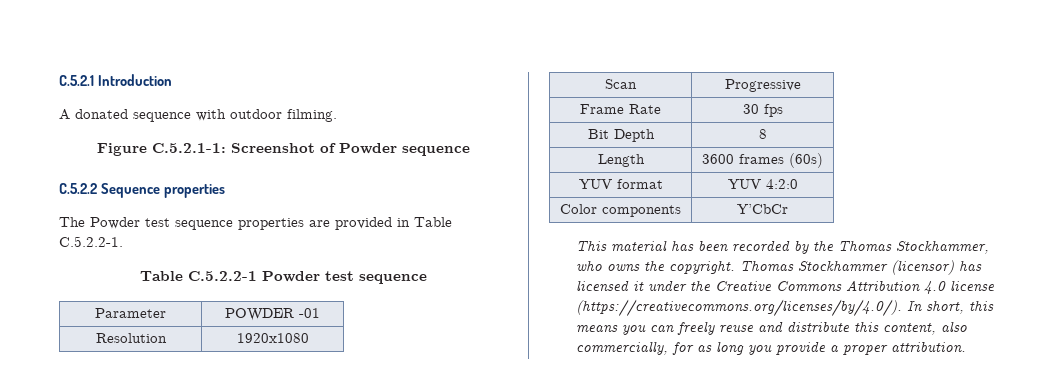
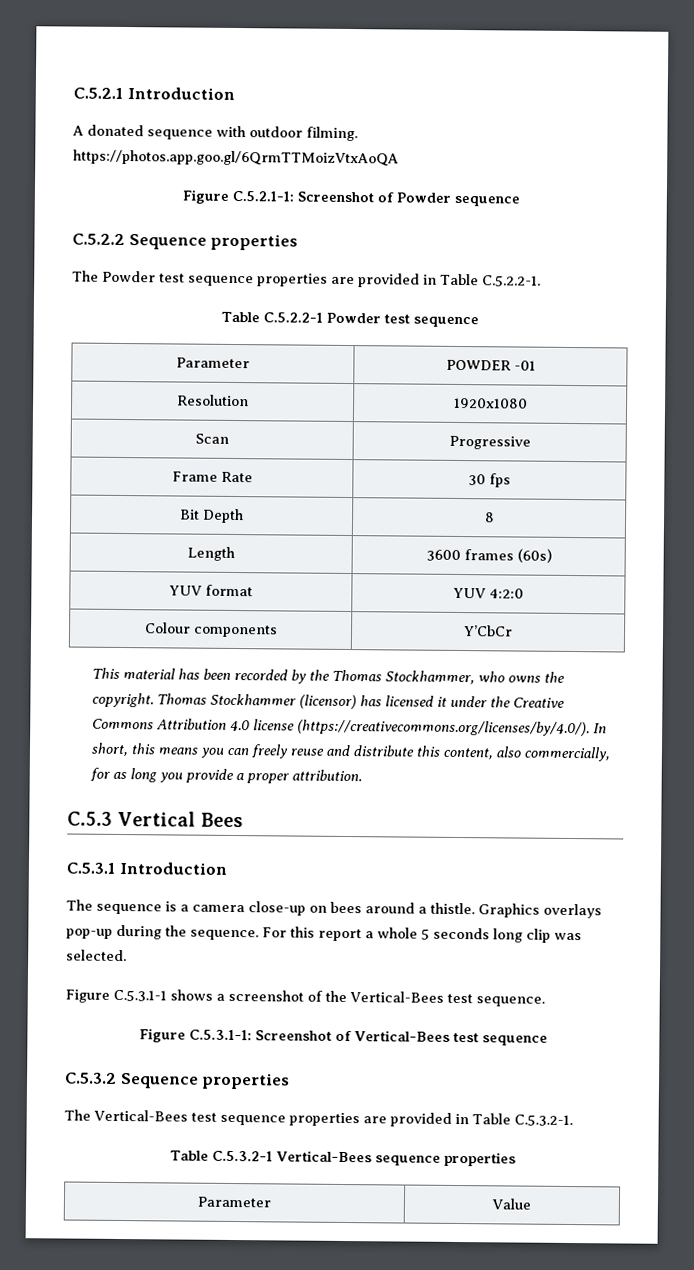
(337, 115) none -> [73,149,399,167] https://photos.app.goo.gl/6QrmTTMoizVtxAoQA
[560,204,597,214] Color -> [144,622,191,634] Colour
(967, 347) none -> [67,810,243,828] [66,861,227,875] [66,899,602,919] [66,924,582,943] [66,949,127,962] [65,989,545,1007] [139,1028,548,1046] [64,1072,291,1090] [64,1109,573,1127] [169,1150,516,1167] [197,1196,271,1208] [491,1198,531,1210] // C.5.3 Vertical Bees // C.5.3.1 Introduction // The sequence is a camera close-up on bees around a thistle. Graphics overlays pop-up during the sequence. For this report a whole 5 seconds long clip was selected. // Figure C.5.3.1-1 shows a screenshot of the Vertical-Bees test sequence. // Figure C.5.3.1-1: Screenshot of Vertical-Bees test sequence // C.5.3.2 Sequence properties // The Vertical-Bees test sequence properties are provided in Table C.5.3.2-1. // Table C.5.3.2-1 Vertical-Bees sequence properties // Parameter | Value

